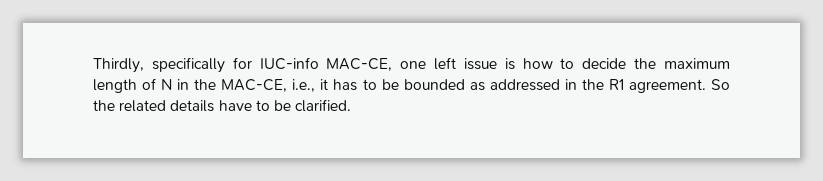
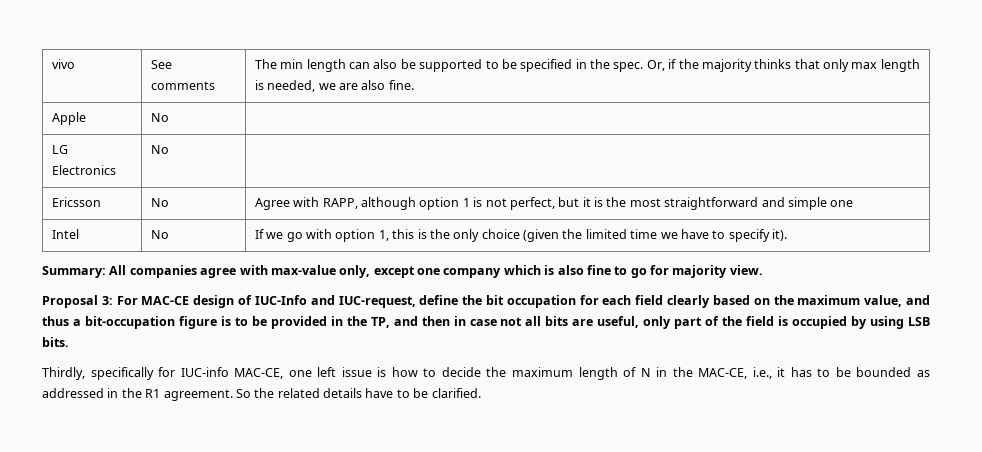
(93, 65) none -> [51,59,75,69] [150,60,172,69] [150,81,215,90] [254,59,920,72] [254,80,414,92] [51,112,86,125] [150,113,169,122] [51,145,68,154] [51,165,116,175] [150,145,169,154] [51,197,101,207] [150,198,169,207] [254,197,854,210] [51,229,79,239] [150,230,169,239] [254,229,788,242] [42,265,763,278] [42,295,931,308] [42,316,930,329] [42,337,69,347] vivo | See comments | The min length can also be supported to be specified in the spec. Or, if the majority thinks that only max length is needed, we are also fine. // Apple | No | // LG Electronics | No | // Ericsson | No | Agree with RAPP, although option 1 is not perfect, but it is the most straightforward and simple one // Intel | No | If we go with option 1, this is the only choice (given the limited time we have to specify it). // Summary: All companies agree with max-value only, except one company which is also fine to go for majority view. // Proposal 3: For MAC-CE design of IUC-Info and IUC-request, define the bit occupation for each field clearly based on the maximum value, and thus a bit-occupation figure is to be provided in the TP, and then in case not all bits are useful, only part of the field is occupied by using LSB bits. //

